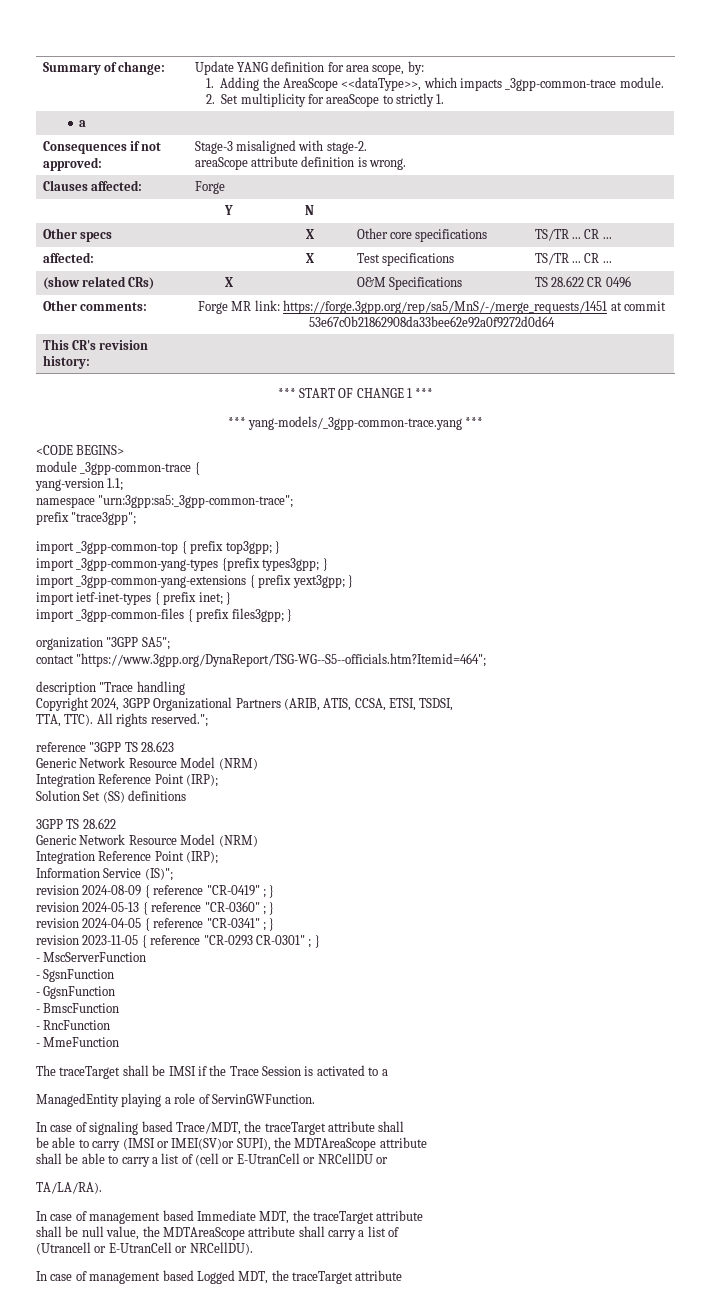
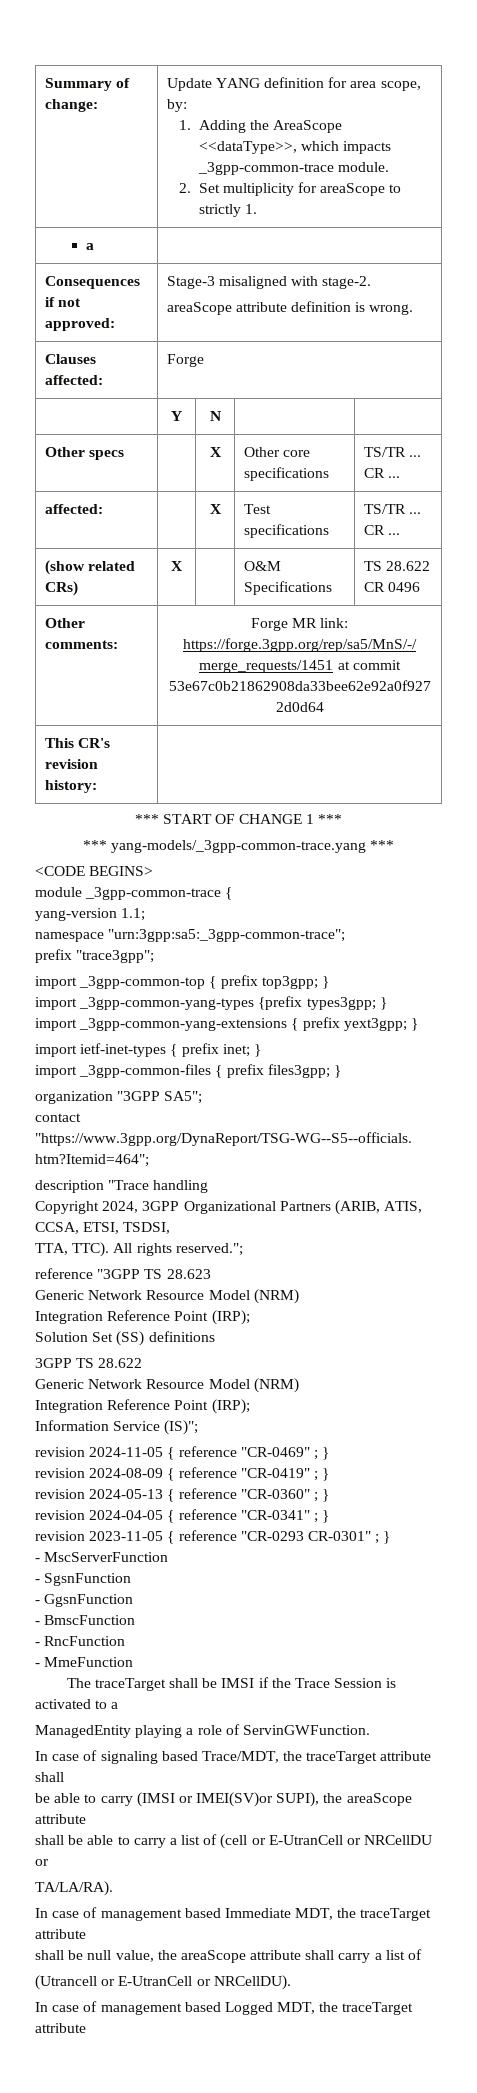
(173, 874) none -> [35,1446,330,1460] // revision 2024-11-05 { reference "CR-0469" ; }
[294,1138,377,1151] MDTAreaScope -> [346,1793,412,1806] areaScope
[162,1227,245,1240] MDTAreaScope -> [180,1950,246,1963] areaScope

